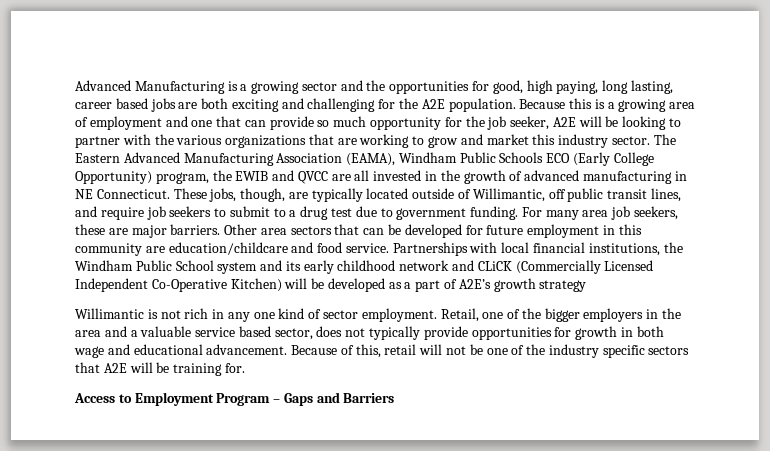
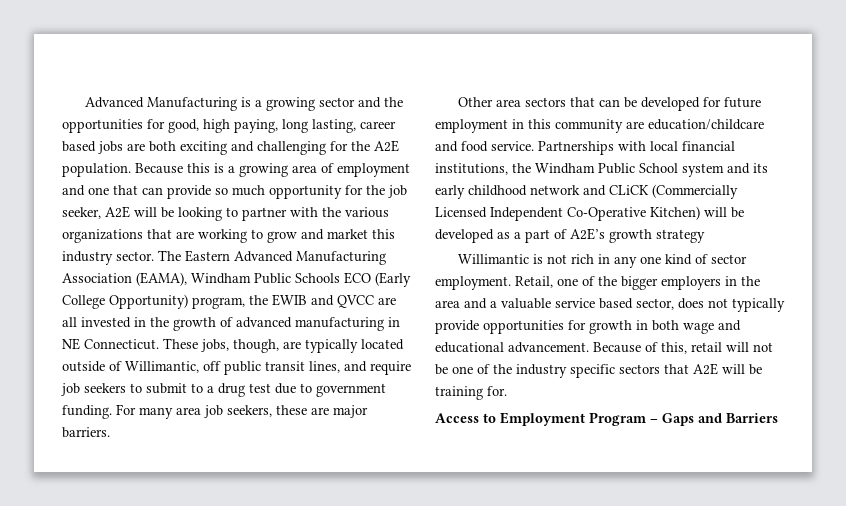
(221, 229) none -> (110, 432) //

